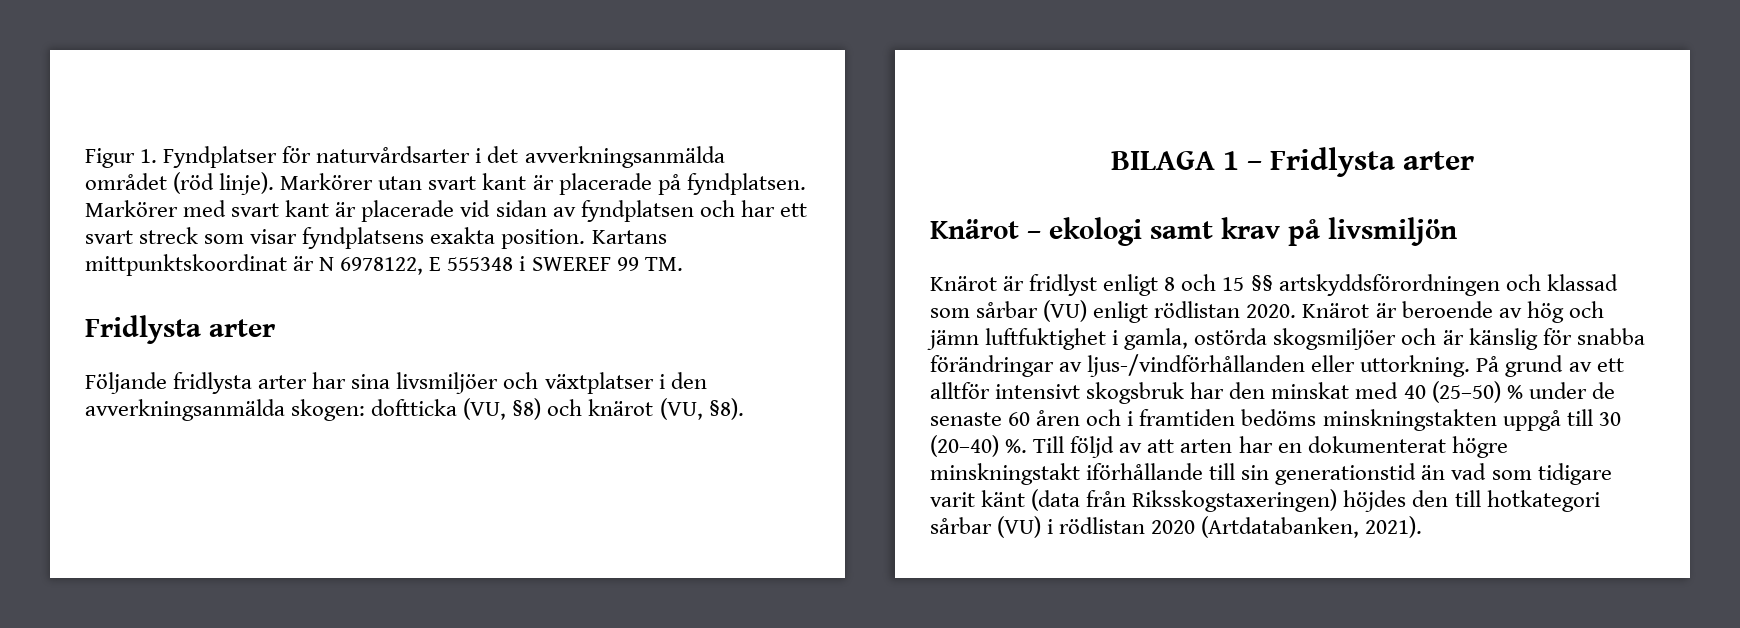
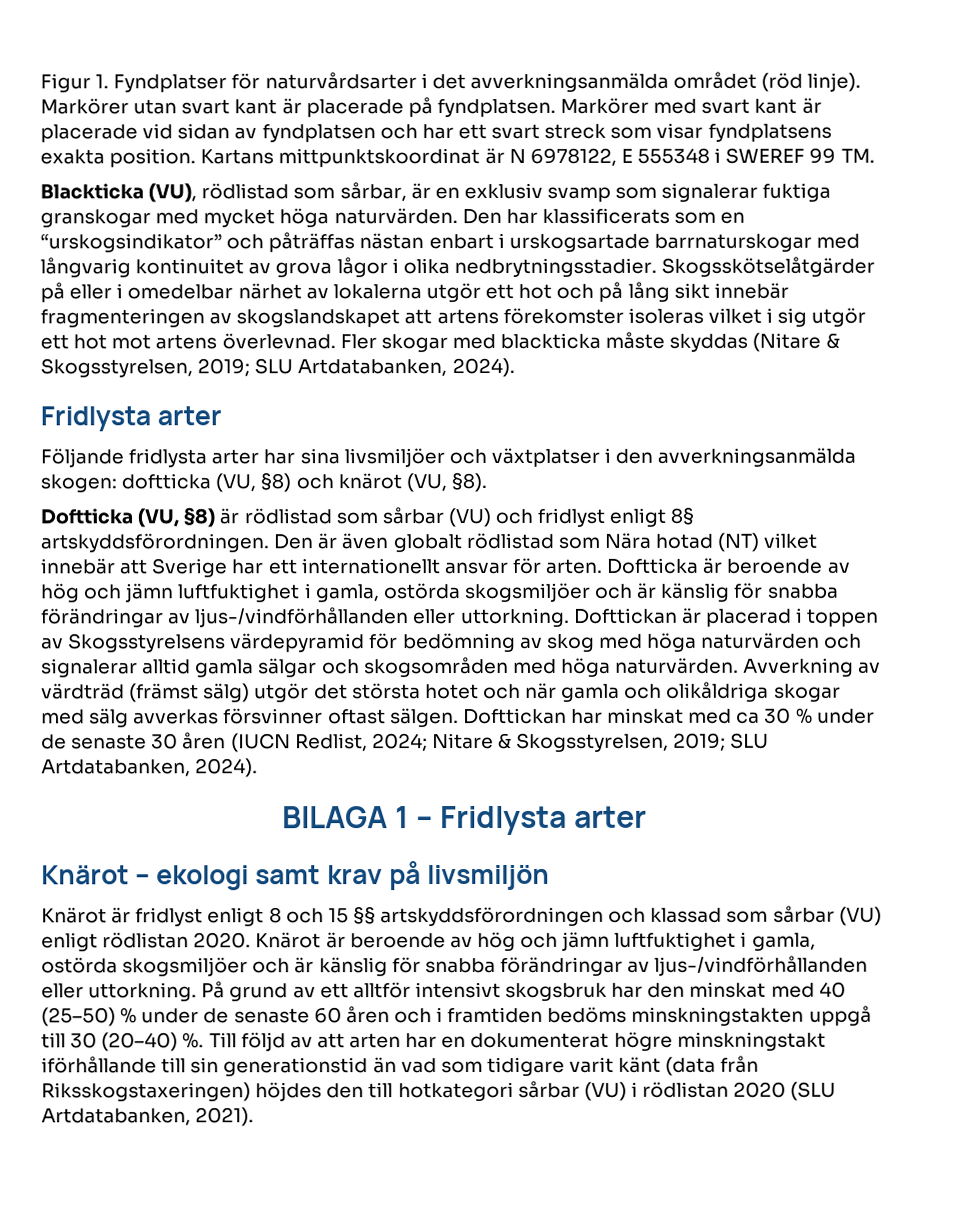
(683, 264) none -> [40,182,832,203] [40,207,746,228] [40,232,861,253] [40,256,876,278] [40,281,789,303] [40,307,867,328] [40,331,840,353] [40,357,515,378] // Blackticka (VU), rödlistad som sårbar, är en exklusiv svamp som signalerar fuktiga granskogar med mycket höga naturvärden. Den har klassificerats som en “urskogsindikator” och påträffas nästan enbart i urskogsartade barrnaturskogar med långvarig kontinuitet av grova lågor i olika nedbrytningsstadier. Skogsskötselåtgärder på eller i omedelbar närhet av lokalerna utgör ett hot och på lång sikt innebär fragmenteringen av skogslandskapet att artens förekomster isoleras vilket i sig utgör ett hot mot artens överlevnad. Fler skogar med blackticka måste skyddas (Nitare & Skogsstyrelsen, 2019; SLU Artdatabanken, 2024).
(744, 409) none -> [40,507,695,528] [40,532,818,553] [40,557,850,578] [40,582,838,603] [41,607,880,628] [41,632,863,653] [41,656,882,678] [41,681,841,703] [41,707,875,728] [41,732,770,753] [41,758,259,778] // Doftticka (VU, §8) är rödlistad som sårbar (VU) och fridlyst enligt 8§ artskyddsförordningen. Den är även globalt rödlistad som Nära hotad (NT) vilket innebär att Sverige har ett internationellt ansvar för arten. Doftticka är beroende av hög och jämn luftfuktighet i gamla, ostörda skogsmiljöer och är känslig för snabba förändringar av ljus-/vindförhållanden eller uttorkning. Dofttickan är placerad i toppen av Skogsstyrelsens värdepyramid för bedömning av skog med höga naturvärden och signalerar alltid gamla sälgar och skogsområden med höga naturvärden. Avverkning av värdträd (främst sälg) utgör det största hotet och när gamla och olikåldriga skogar med sälg avverkas försvinner oftast sälgen. Dofttickan har minskat med ca 30 % under de senaste 30 åren (IUCN Redlist, 2024; Nitare & Skogsstyrelsen, 2019; SLU Artdatabanken, 2024).
[1201,516,1360,538] (Artdatabanken, -> [790,1081,837,1101] [41,1108,191,1126] (SLU Artdatabanken,

